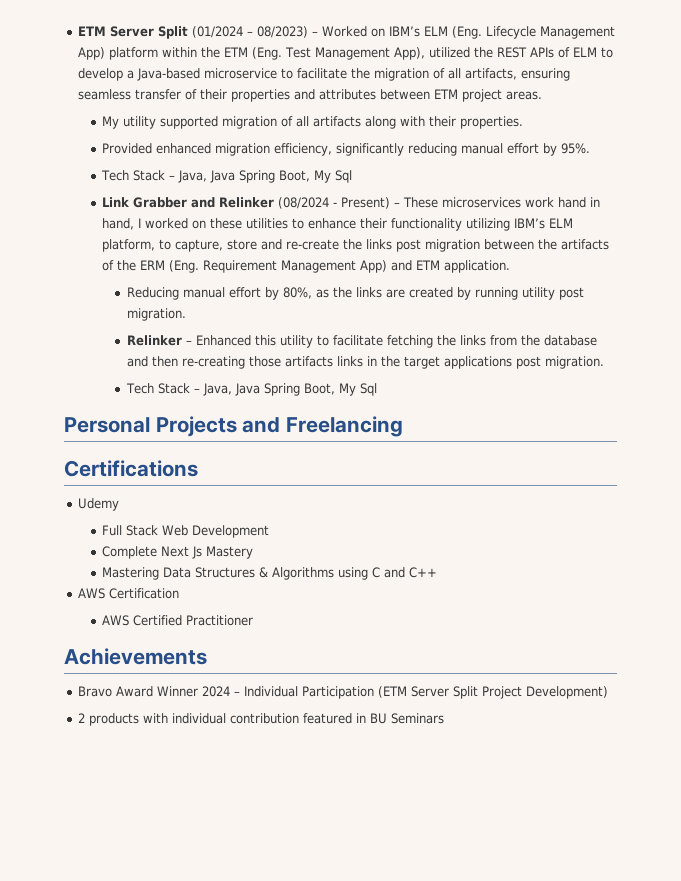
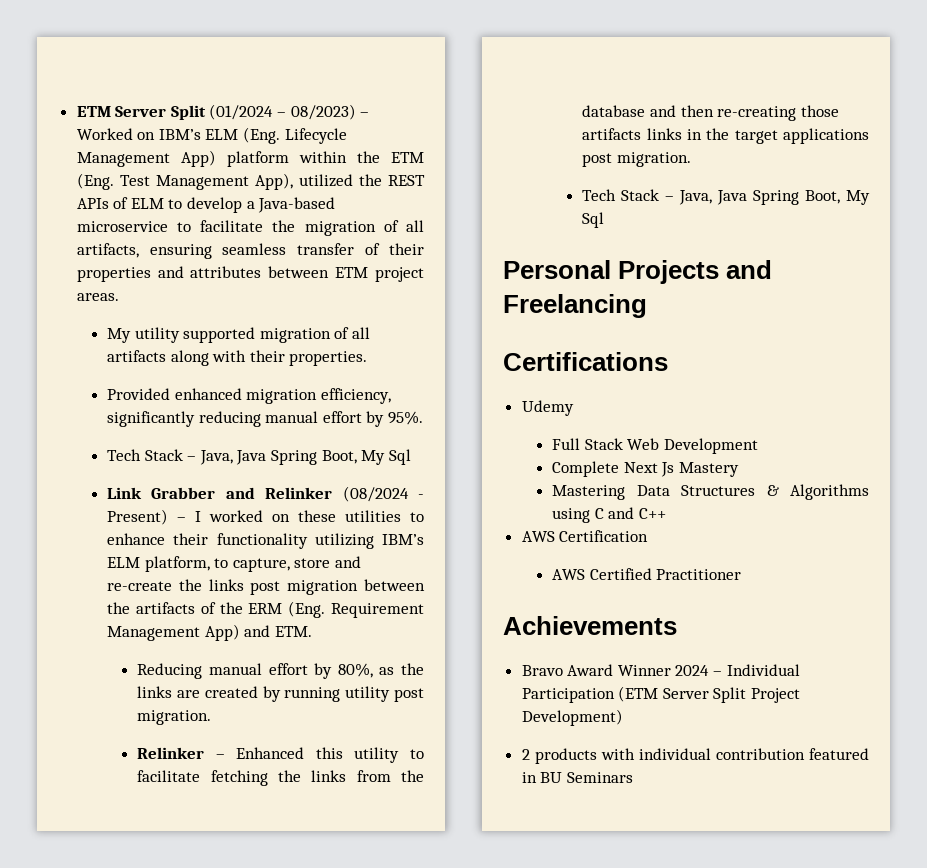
[403,197,601,208] [102,218,135,230] These microservices work hand in hand, -> (187, 519) none
[416,260,511,273] ETM application. -> [274,626,312,637] ETM.

